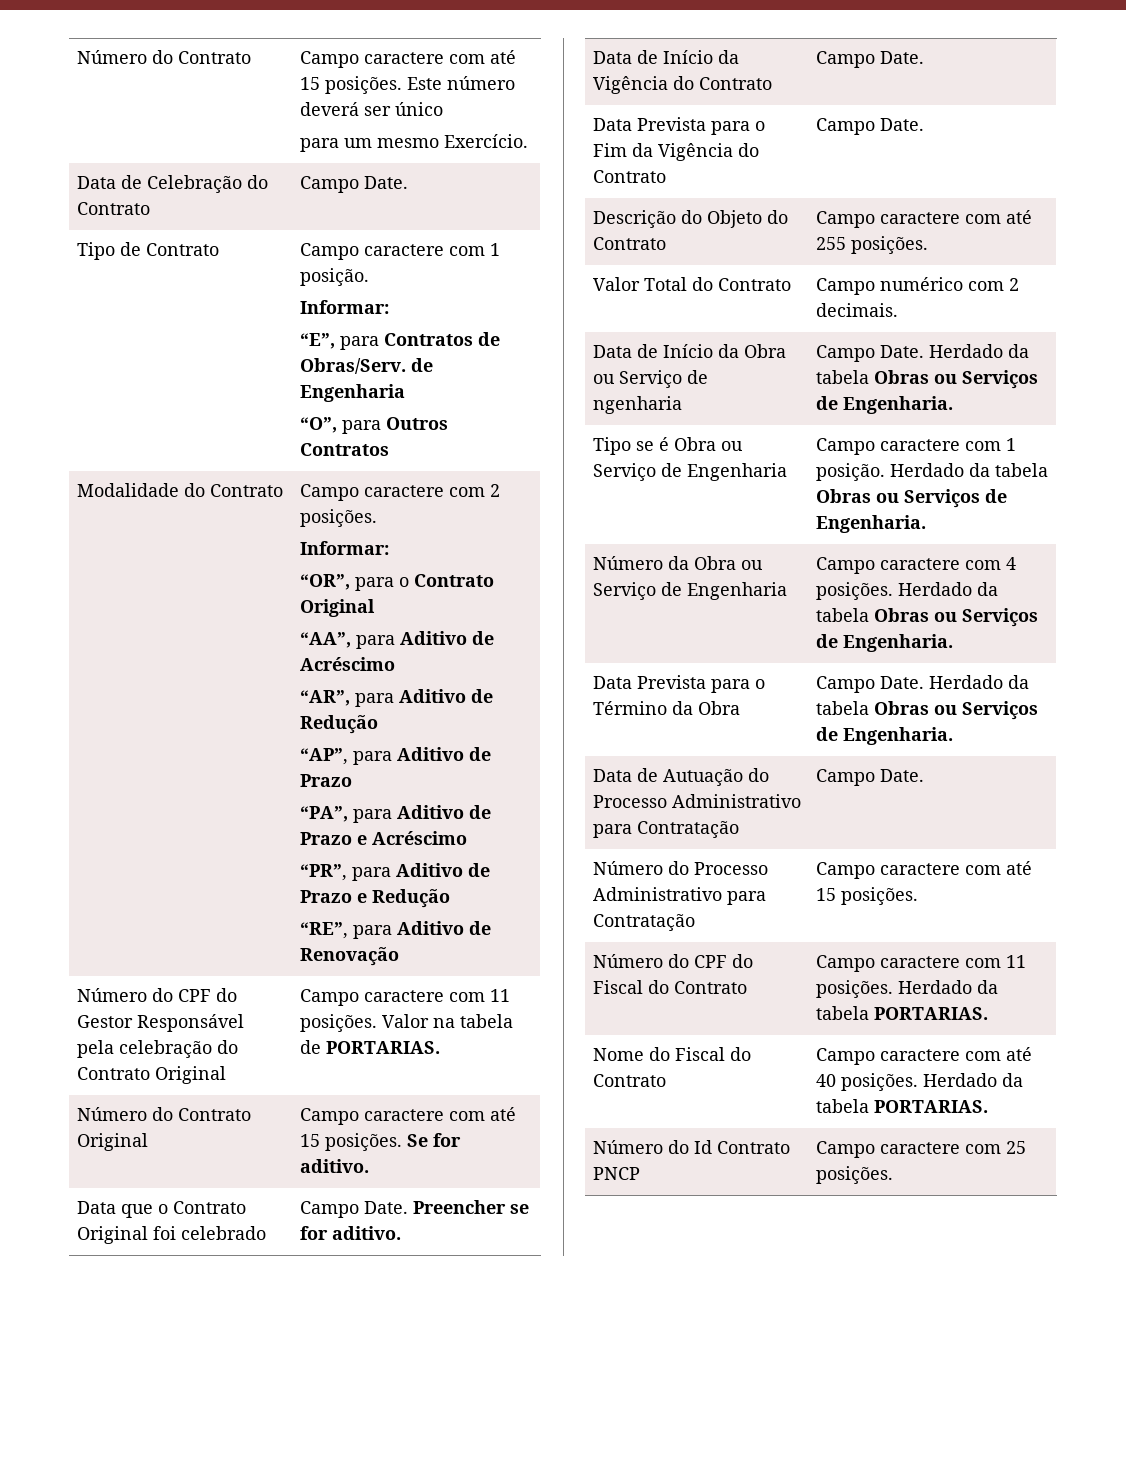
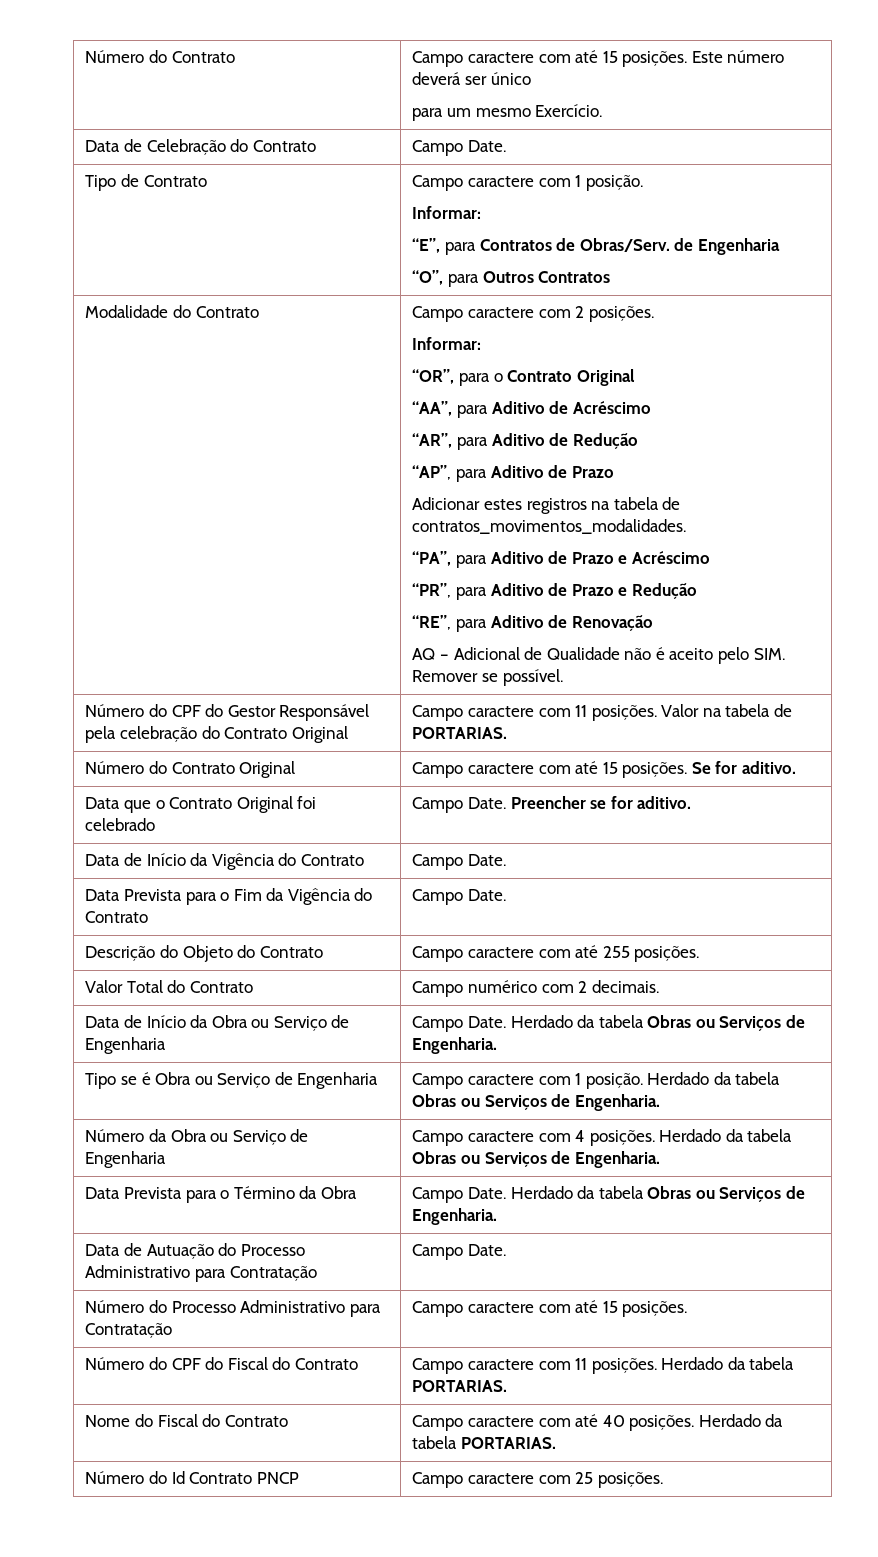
(352, 780) none -> [412,497,681,514] [412,519,687,534] // Adicionar estes registros na tabela de contratos_movimentos_modalidades.
(399, 956) none -> [412,647,785,664] [412,669,563,686] // AQ – Adicional de Qualidade não é aceito pelo SIM. Remover se possível.
[592,396,682,414] ngenharia -> [85,1037,167,1054] Engenharia

